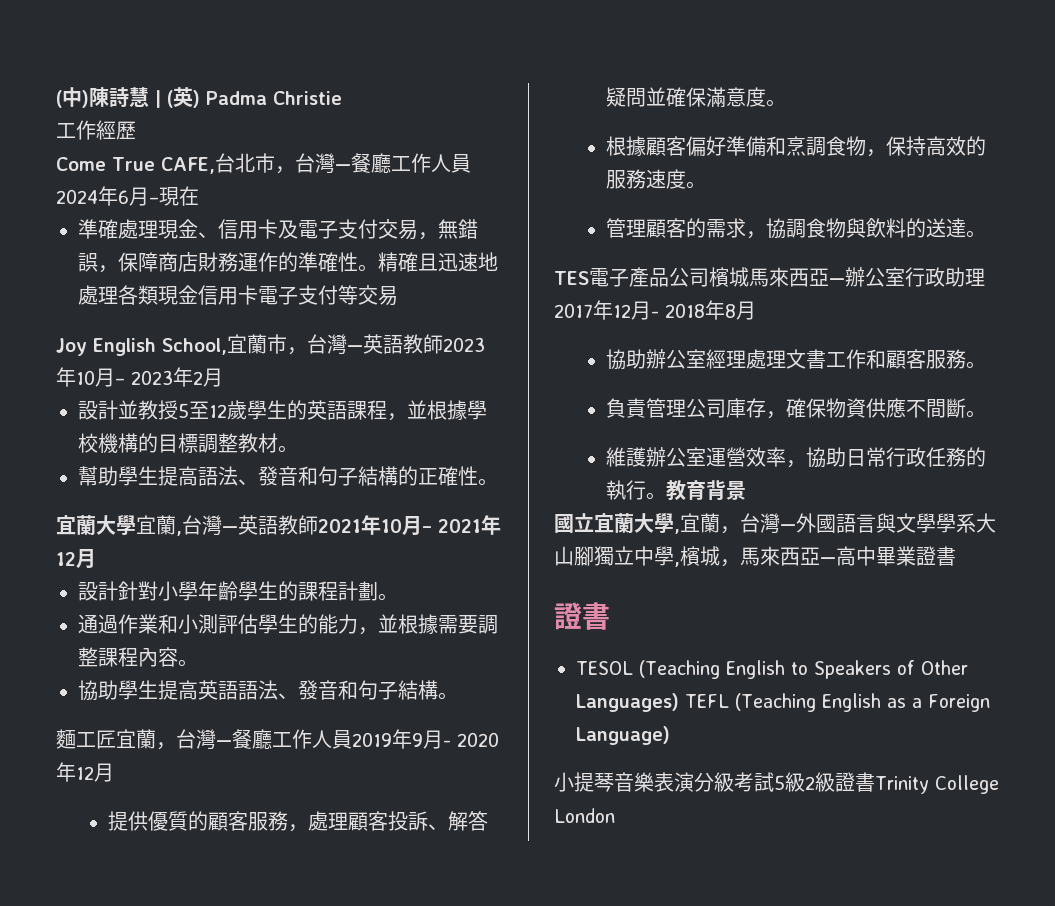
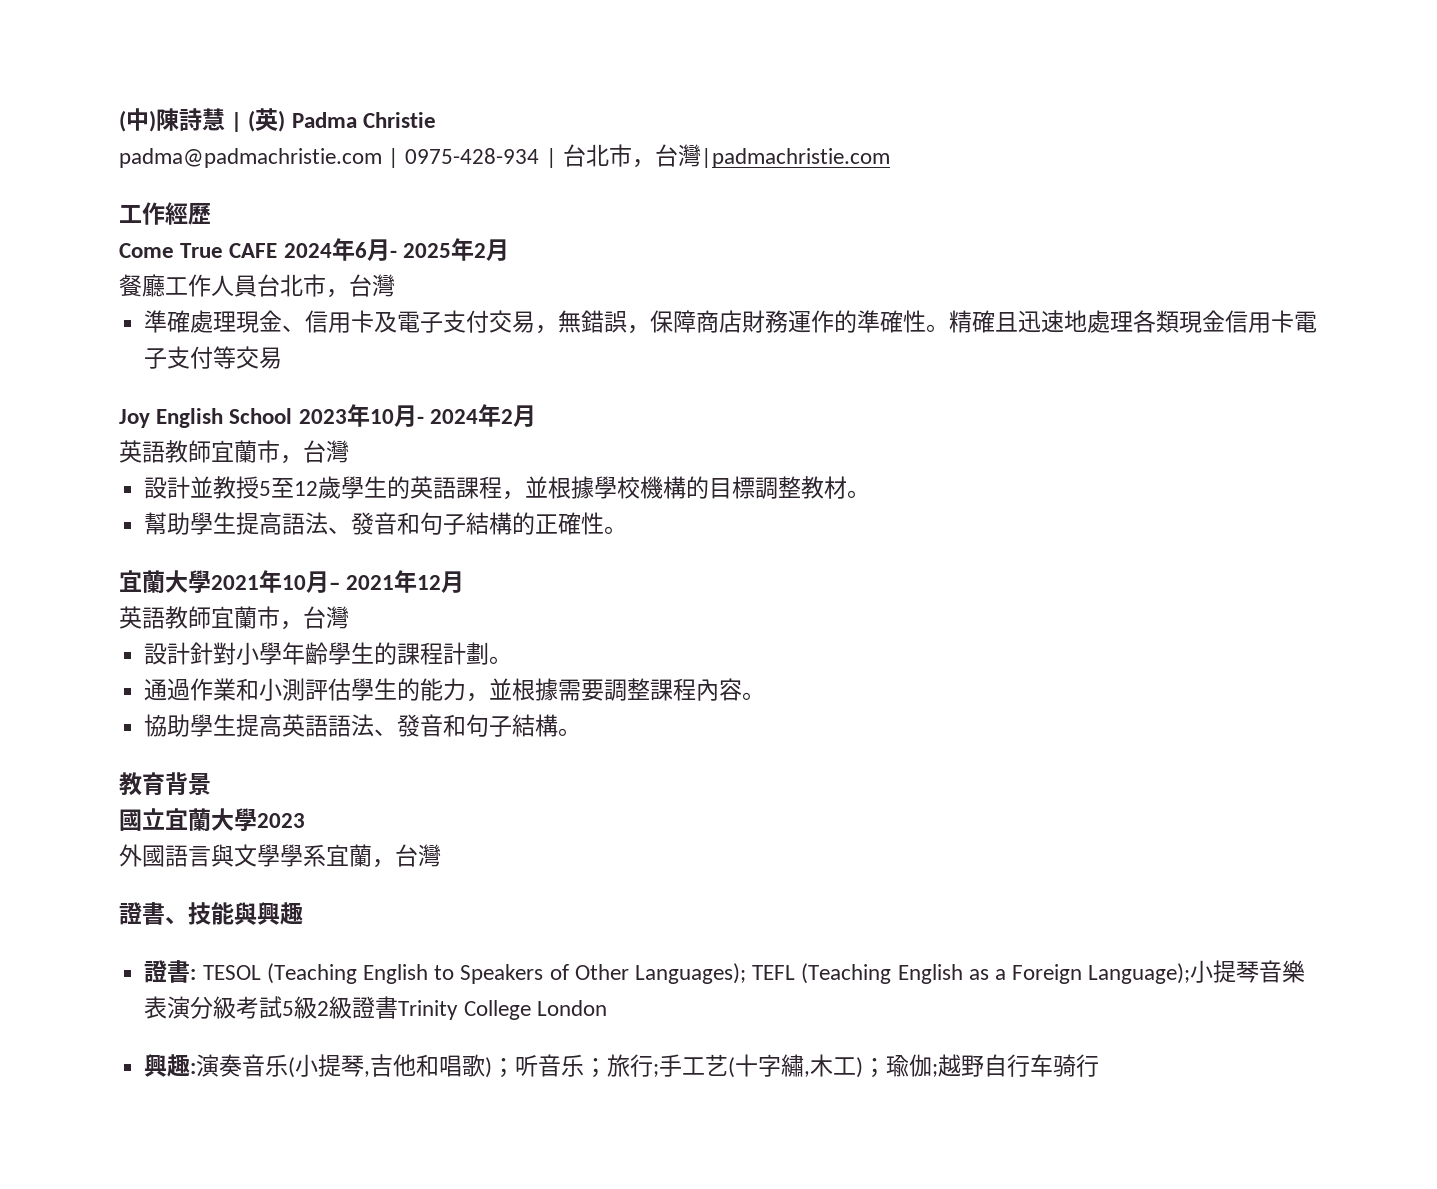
[56,120,136,140] [56,153,471,174] [56,186,199,206] 工作經歷 // Come True CAFE,台北市，台灣—餐廳工作人員2024年6月–現在 -> [119,144,890,168] [119,202,211,225] [119,238,509,261] [119,274,395,298] padma@padmachristie.com | 0975-428-934 | 台北市，台灣|padmachristie.com // 工作經歷 // Come True CAFE 2024年6月- 2025年2月 // 餐廳工作人員台北市，台灣
[162,334,485,355] [56,367,223,387] School,宜蘭市，台灣—英語教師2023年10月– 2023年2月 -> [229,404,536,427] [119,440,349,464] School 2023年10月- 2024年2月 // 英語教師宜蘭市，台灣
[136,515,318,536] 宜蘭,台灣—英語教師 -> (211, 581) none
(96, 559) none -> [119,606,349,630] // 英語教師宜蘭市，台灣
[56,729,499,750] [56,762,114,782] [108,811,489,832] [606,87,787,107] [606,136,987,157] [606,169,707,189] [606,218,987,239] [554,267,985,287] [554,300,756,320] [606,349,987,370] [606,398,987,419] [606,447,987,468] [606,480,667,500] 麵工匠宜蘭，台灣—餐廳工作人員2019年9月- 2020年12月 // 提供優質的顧客服務，處理顧客投訴、解答疑問並確保滿意度。 // 根據顧客偏好準備和烹調食物，保持高效的服務速度。 // 管理顧客的需求，協調食物與飲料的送達。 // TES電子產品公司檳城馬來西亞—辦公室行政助理2017年12月- 2018年8月 // 協助辦公室經理處理文書工作和顧客服務。 // 負責管理公司庫存，確保物資供應不間斷。 // 維護辦公室運營效率，協助日常行政任務的執行。 -> (582, 732) none
[674,513,796,534] ,宜蘭，台灣— -> [257,813,305,828] 2023 //
[976,513,996,533] [554,546,956,567] [554,602,610,630] 大山腳獨立中學,檳城，馬來西亞—高中畢業證書 // 證書 // -> [326,844,441,868] [119,902,303,925] [144,960,197,983] 宜蘭，台灣 // 證書、技能與興趣 // 證書:
[576,693,679,712] Languages) -> [634,963,746,984] Languages);
[576,726,670,745] Language) // -> [1088,963,1191,984] Language);
(615, 815) none -> [144,1054,1100,1078] // 興趣:演奏音乐(小提琴,吉他和唱歌)；听音乐；旅行;手工艺(十字繡,木工)；瑜伽;越野自行车骑行

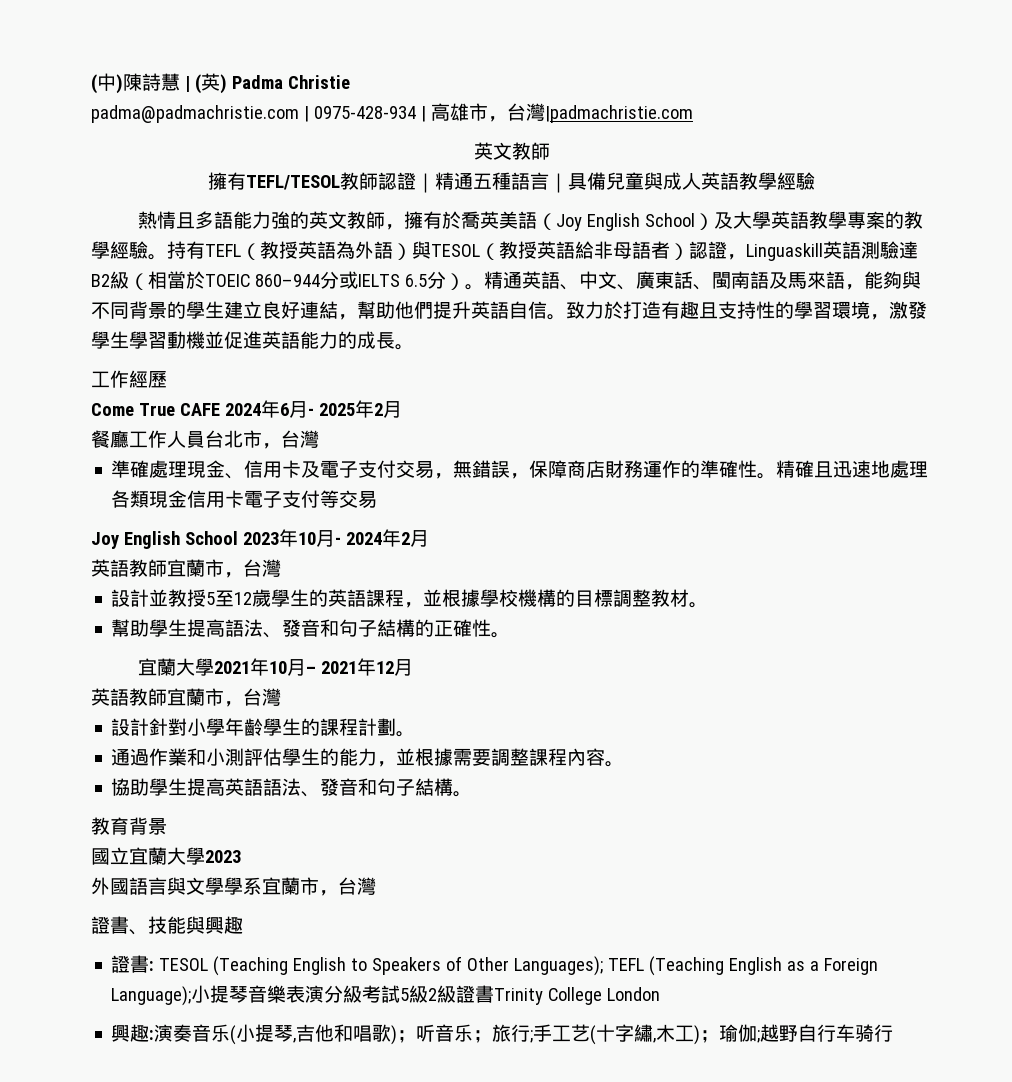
[562,144,609,167] 台北 -> [430,103,469,121] 高雄
(890, 158) none -> [473,142,550,160] [208,172,815,193] [137,211,923,231] [91,241,918,261] [91,271,921,290] [91,301,927,320] [91,331,414,350] // 英文教師 // 擁有TEFL/TESOL教師認證｜精通五種語言｜具備兒童與成人英語教學經驗 // 熱情且多語能力強的英文教師，擁有於喬英美語（Joy English School）及大學英語教學專案的教學經驗。持有TEFL（教授英語為外語）與TESOL（教授英語給非母語者）認證，Linguaskill英語測驗達B2級（相當於TOEIC 860–944分或IELTS 6.5分）。精通英語、中文、廣東話、閩南語及馬來語，能夠與不同背景的學生建立良好連結，幫助他們提升英語自信。致力於打造有趣且支持性的學習環境，激發學生學習動機並促進英語能力的成長。
(372, 855) none -> [300,877,319,895] 市

